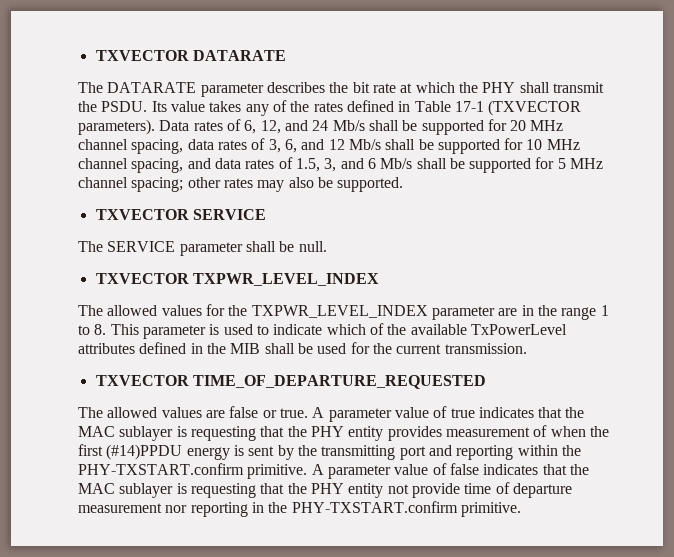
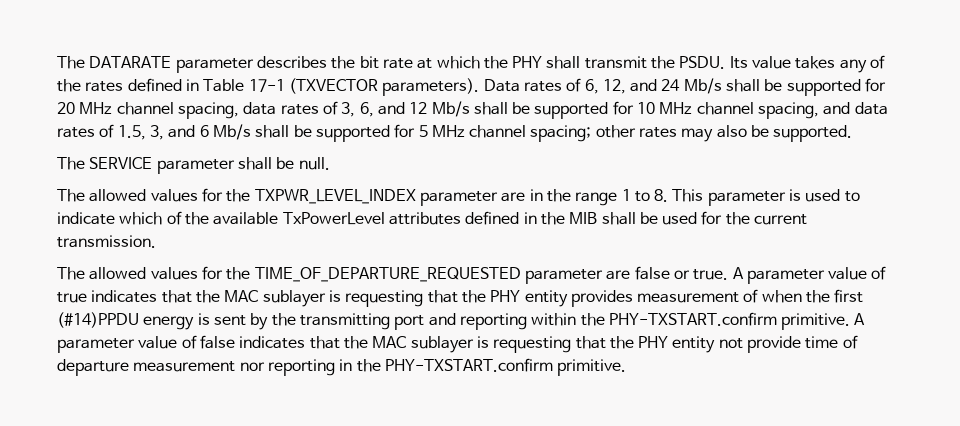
[95,50,286,61] TXVECTOR DATARATE // -> (57, 62) none
[95,209,266,220] // TXVECTOR SERVICE -> (853, 133) none
[95,273,379,286] // TXVECTOR TXPWR_LEVEL_INDEX -> (330, 163) none
[95,375,486,389] [78,407,202,418] // TXVECTOR TIME_OF_DEPARTURE_REQUESTED // The allowed values -> [57,266,603,284] // The allowed values for the TIME_OF_DEPARTURE_REQUESTED parameter

